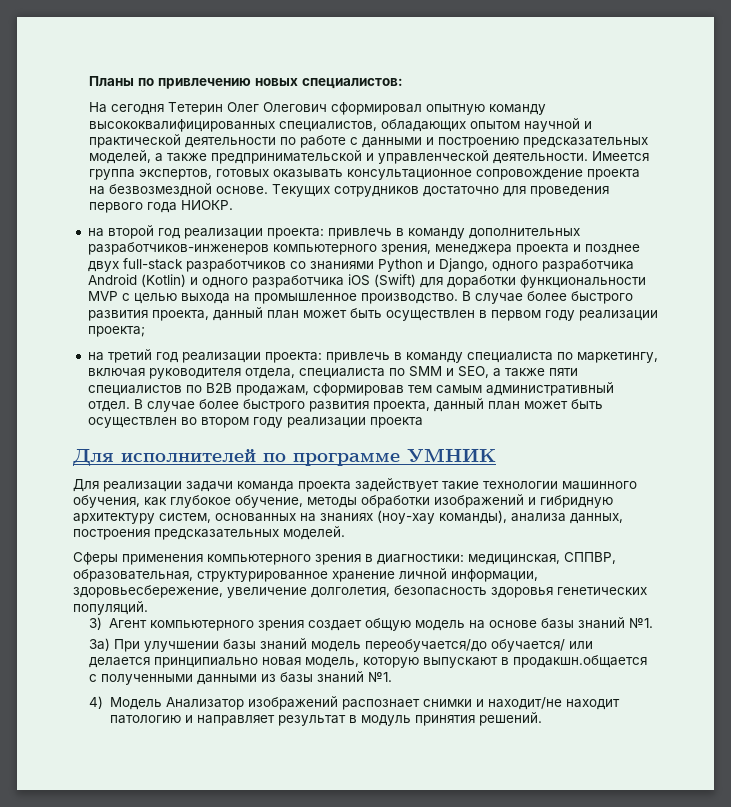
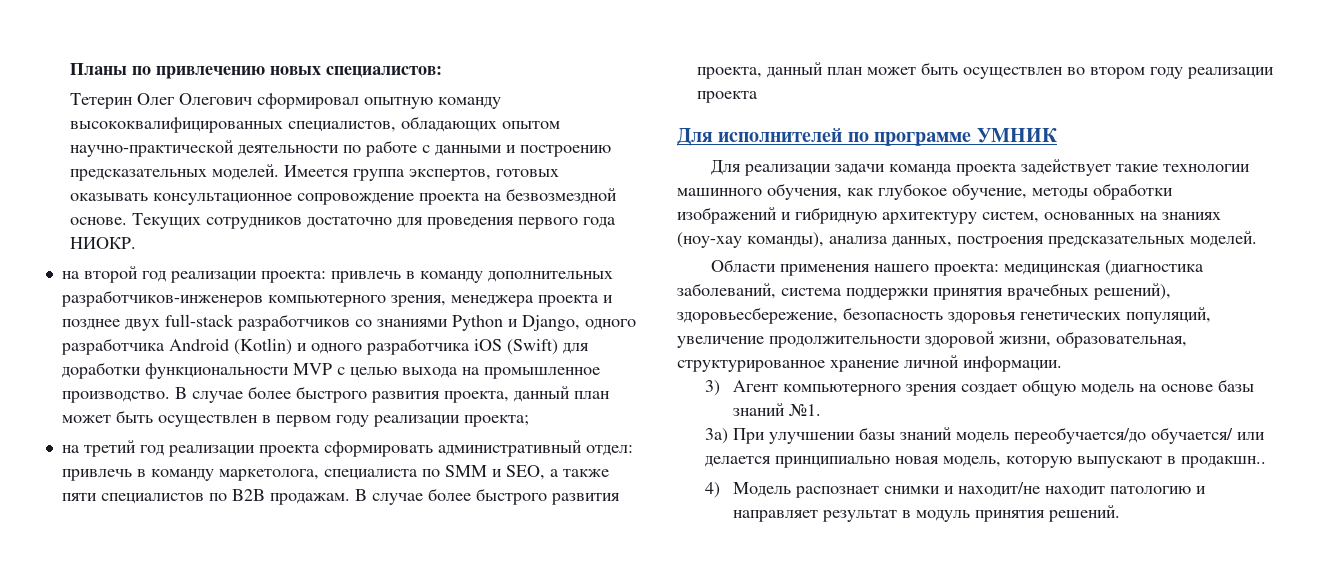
[89,102,165,115] На сегодня -> (442, 72) none
[524,118,593,132] [89,134,182,148] научной и практической -> [69,140,234,157] научно-практической
[89,150,589,164] моделей, а также предпринимательской и управленческой деятельности. -> [211,164,279,180] моделей.
[264,352,658,363] [87,368,295,379] проекта: привлечь в команду специалиста по маркетингу, включая руководителя отдела, -> [258,440,633,457] [61,469,319,481] проекта сформировать административный отдел: привлечь в команду маркетолога,
[235,382,614,396] [87,401,130,412] продажам, сформировав тем самым административный отдел. -> [269,493,350,505] продажам.
[73,552,616,565] [73,568,538,582] [73,585,647,598] [73,601,148,615] Сферы применения компьютерного зрения в диагностики: медицинская, СППВР, образовательная, структурированное хранение личной информации, здоровьесбережение, увеличение долголетия, безопасность здоровья генетических популяций. -> [710,259,1204,276] [677,283,1171,300] [677,307,1211,324] [677,331,1187,348] [677,355,1062,372] Области применения нашего проекта: медицинская (диагностика заболеваний, система поддержки принятия врачебных решений), здоровьесбережение, безопасность здоровья генетических популяций, увеличение продолжительности здоровой жизни, образовательная, структурированное хранение личной информации.
[513,655,648,668] [89,671,393,685] продакшн.общается с полученными данными из базы знаний №1. -> [1180,456,1266,468] продакшн..
[165,696,338,710] Анализатор изображений -> (791, 489) none

